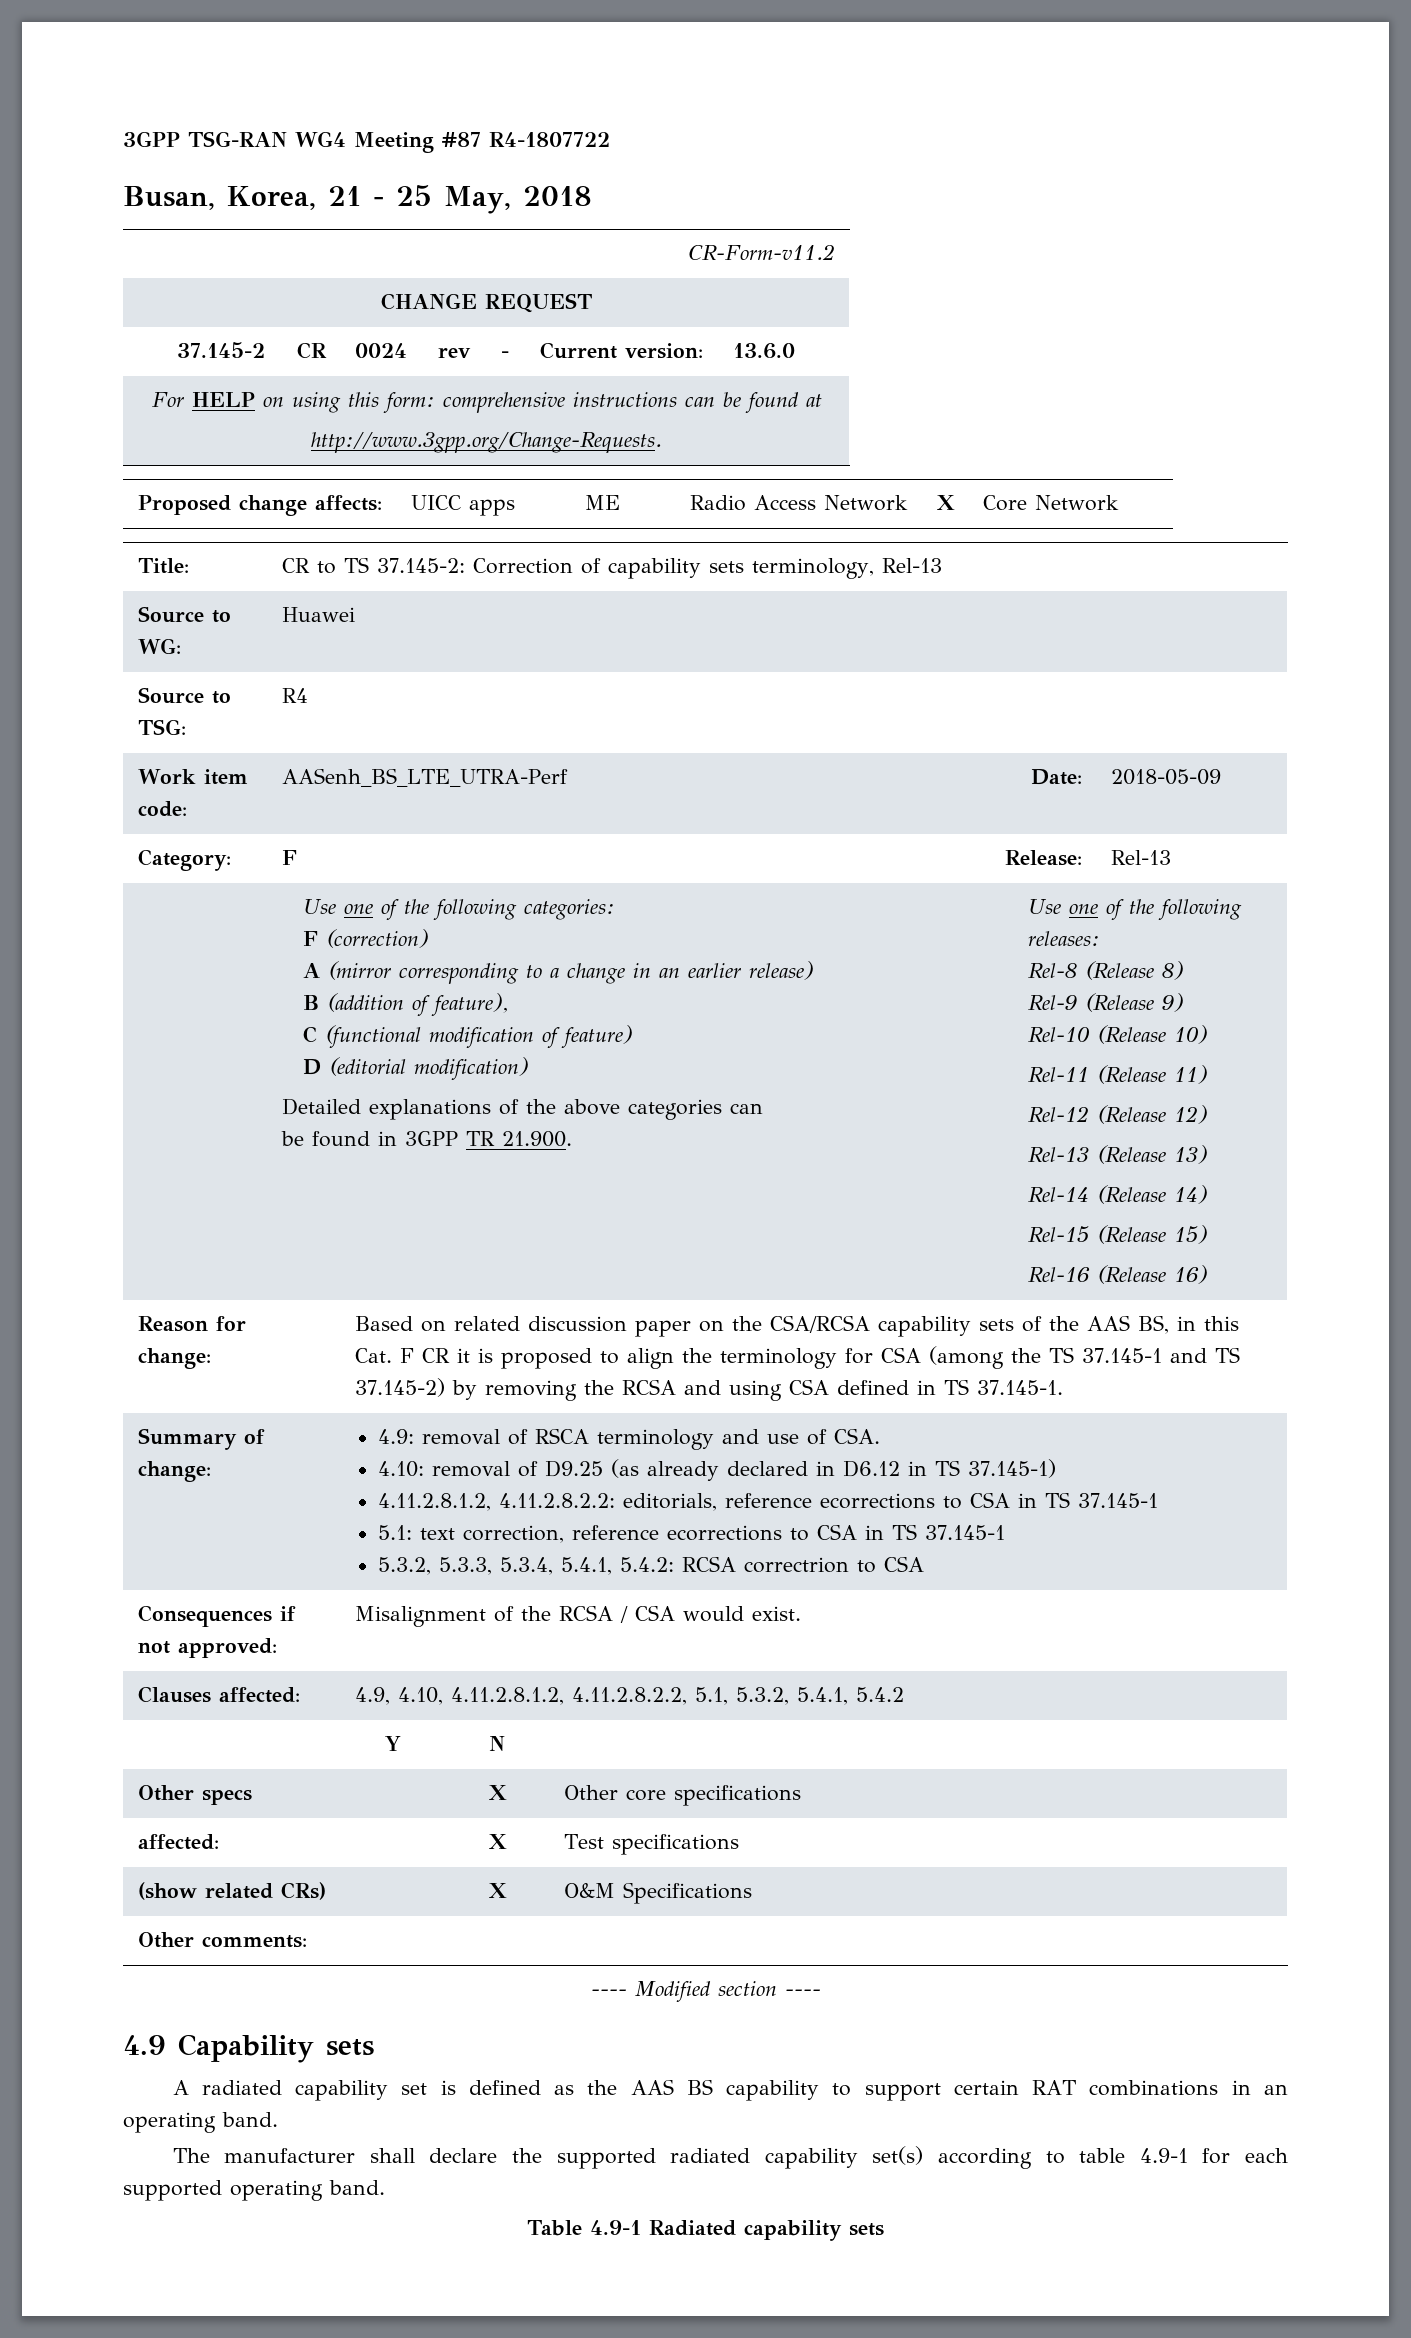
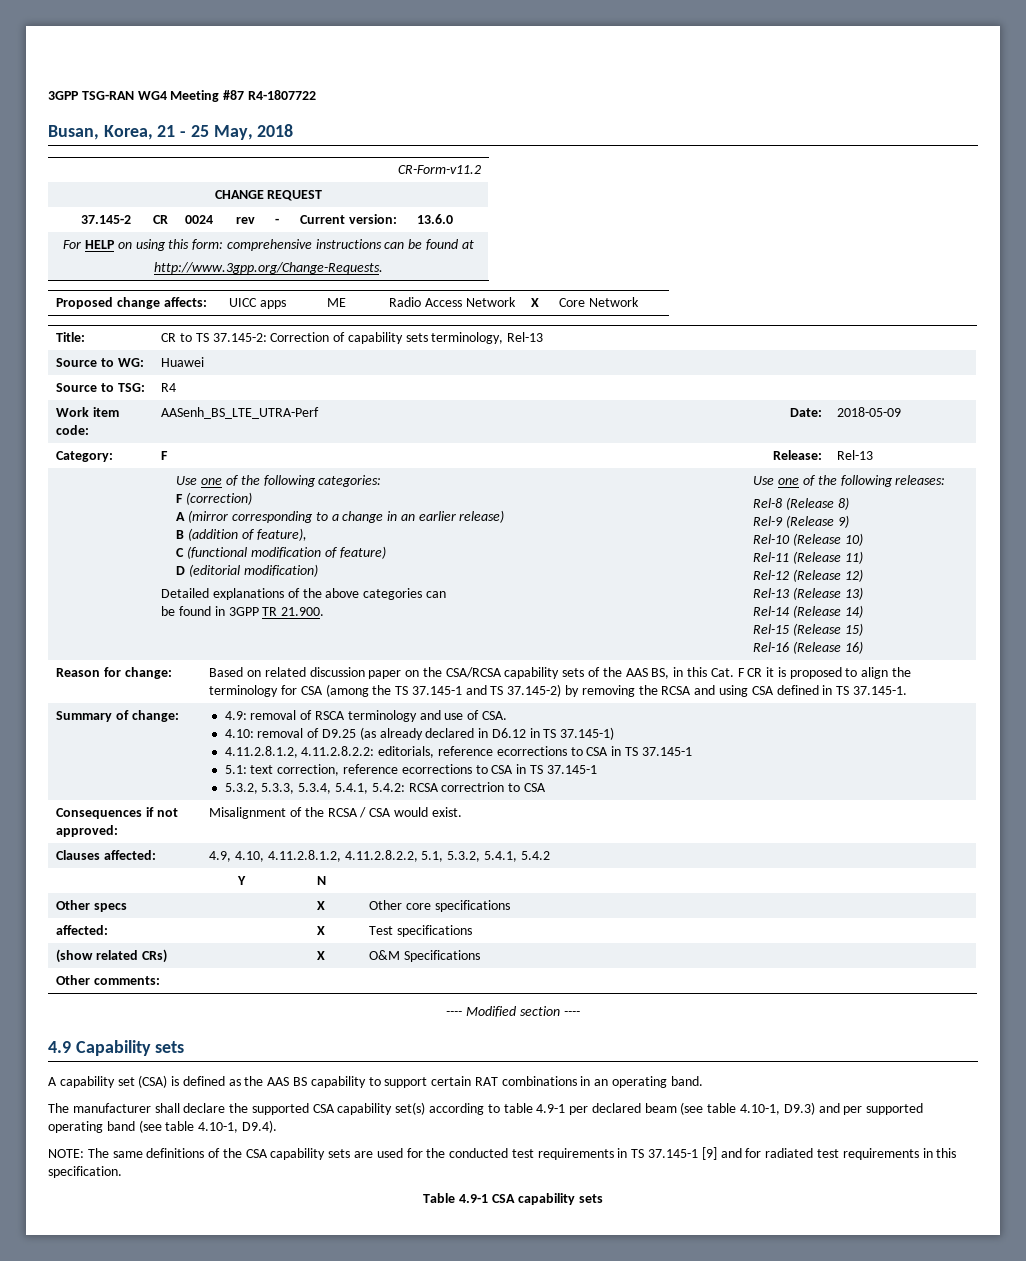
[201,2080,282,2095] radiated -> (57, 1081) none
(428, 2089) none -> [138,1075,168,1088] (CSA)
[670,2148,751,2163] radiated -> [312,1104,335,1113] CSA
[1202,2148,1288,2164] [123,2180,385,2201] for each supported operating band. -> [569,1102,924,1115] [48,1120,277,1133] [48,1147,957,1160] [48,1166,122,1178] per declared beam (see table 4.10-1, D9.3) and per supported operating band (see table 4.10-1, D9.4). // NOTE: The same definitions of the CSA capability sets are used for the conducted test requirements in TS 37.145-1 [9] and for radiated test requirements in this specification.
[649,2220,737,2236] Radiated -> [491,1194,515,1203] CSA

